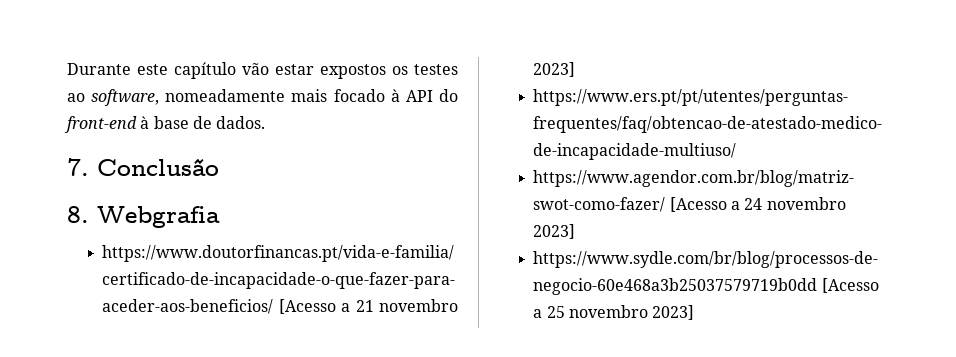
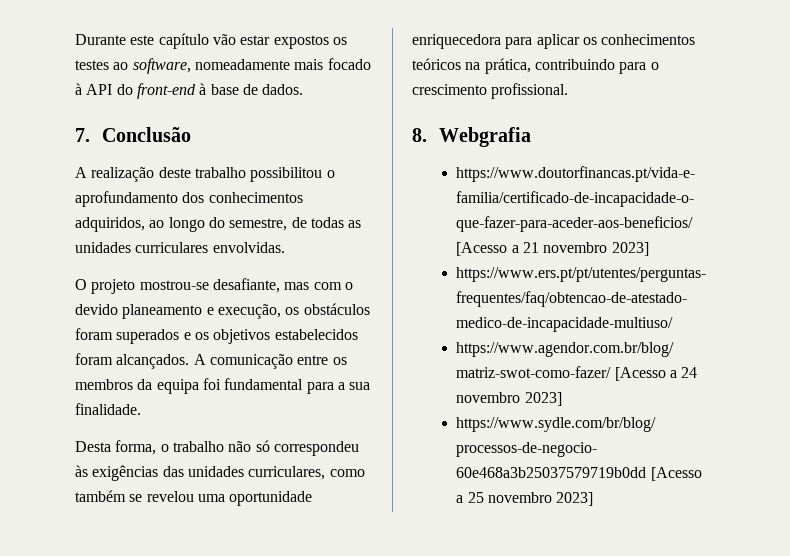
(219, 167) none -> [75,167,335,182] [75,191,303,207] [75,217,362,232] [75,242,285,253] [75,278,353,294] [75,303,370,319] [75,328,358,344] [75,353,347,369] [75,378,371,394] [75,403,141,415] [75,440,359,456] [75,465,365,481] [75,490,313,506] [412,34,696,49] [412,58,659,74] [412,83,569,99] // A realização deste trabalho possibilitou o aprofundamento dos conhecimentos adquiridos, ao longo do semestre, de todas as unidades curriculares envolvidas. // O projeto mostrou-se desafiante, mas com o devido planeamento e execução, os obstáculos foram superados e os objetivos estabelecidos foram alcançados. A comunicação entre os membros da equipa foi fundamental para a sua finalidade. // Desta forma, o trabalho não só correspondeu às exigências das unidades curriculares, como também se revelou uma oportunidade enriquecedora para aplicar os conhecimentos teóricos na prática, contribuindo para o crescimento profissional.

